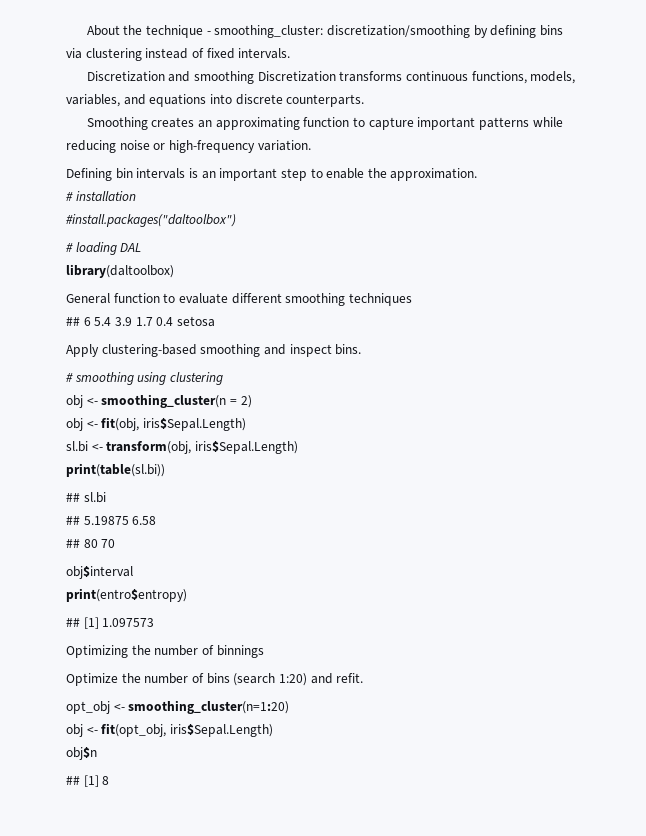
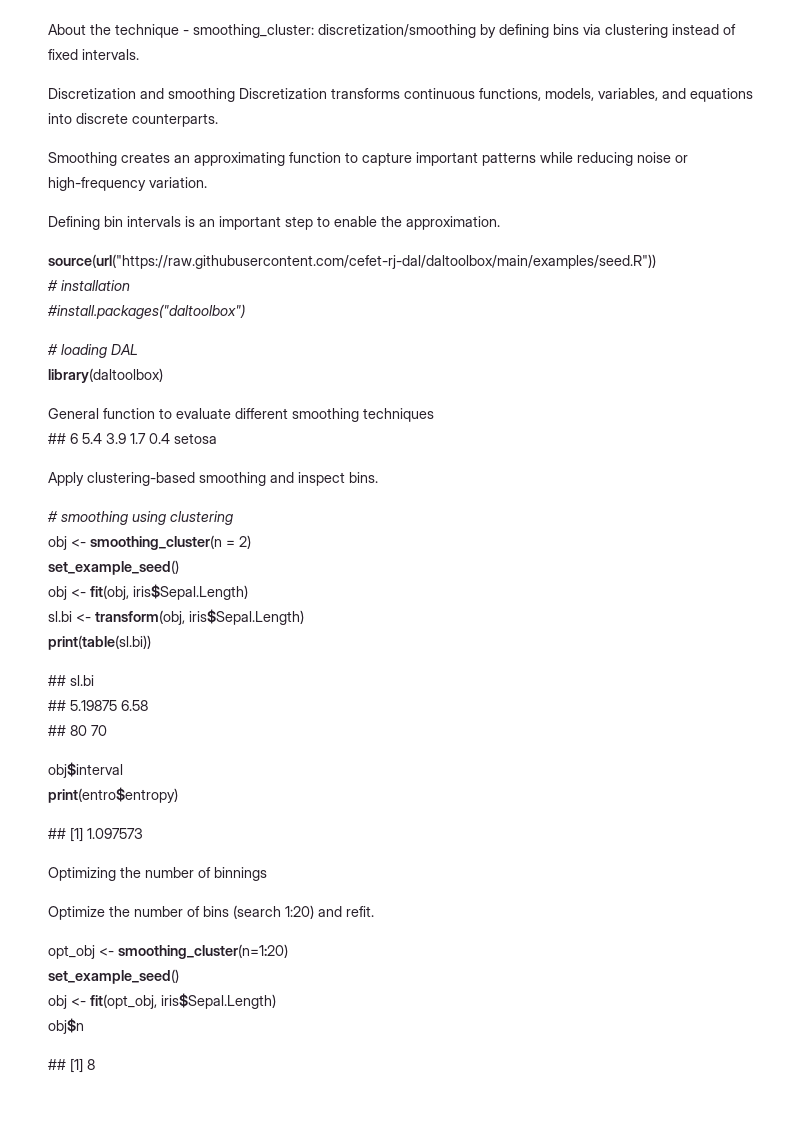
(478, 174) none -> [48,254,656,269] // source(url("https://raw.githubusercontent.com/cefet-rj-dal/daltoolbox/main/examples/seed.R"))
(252, 401) none -> [48,560,179,575] // set_example_seed()
(290, 707) none -> [48,969,179,984] // set_example_seed()

